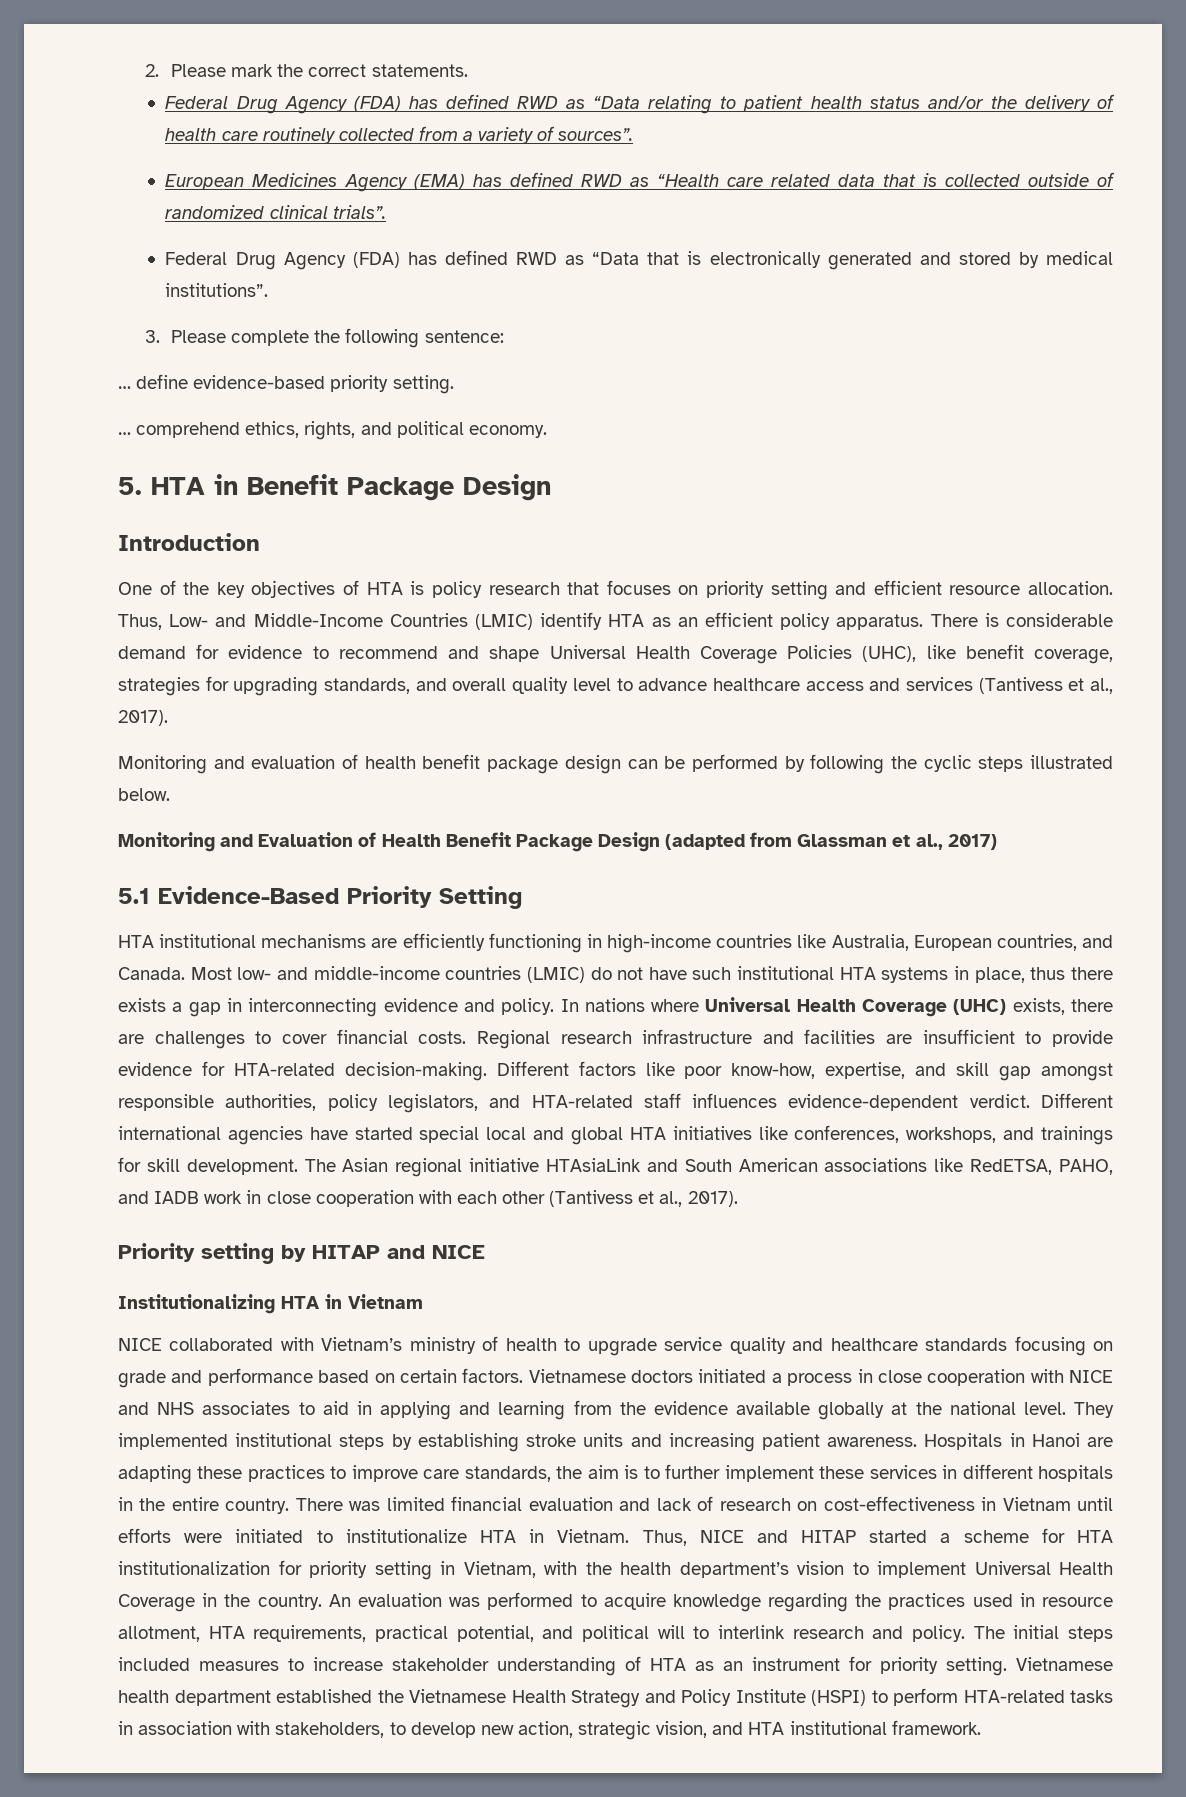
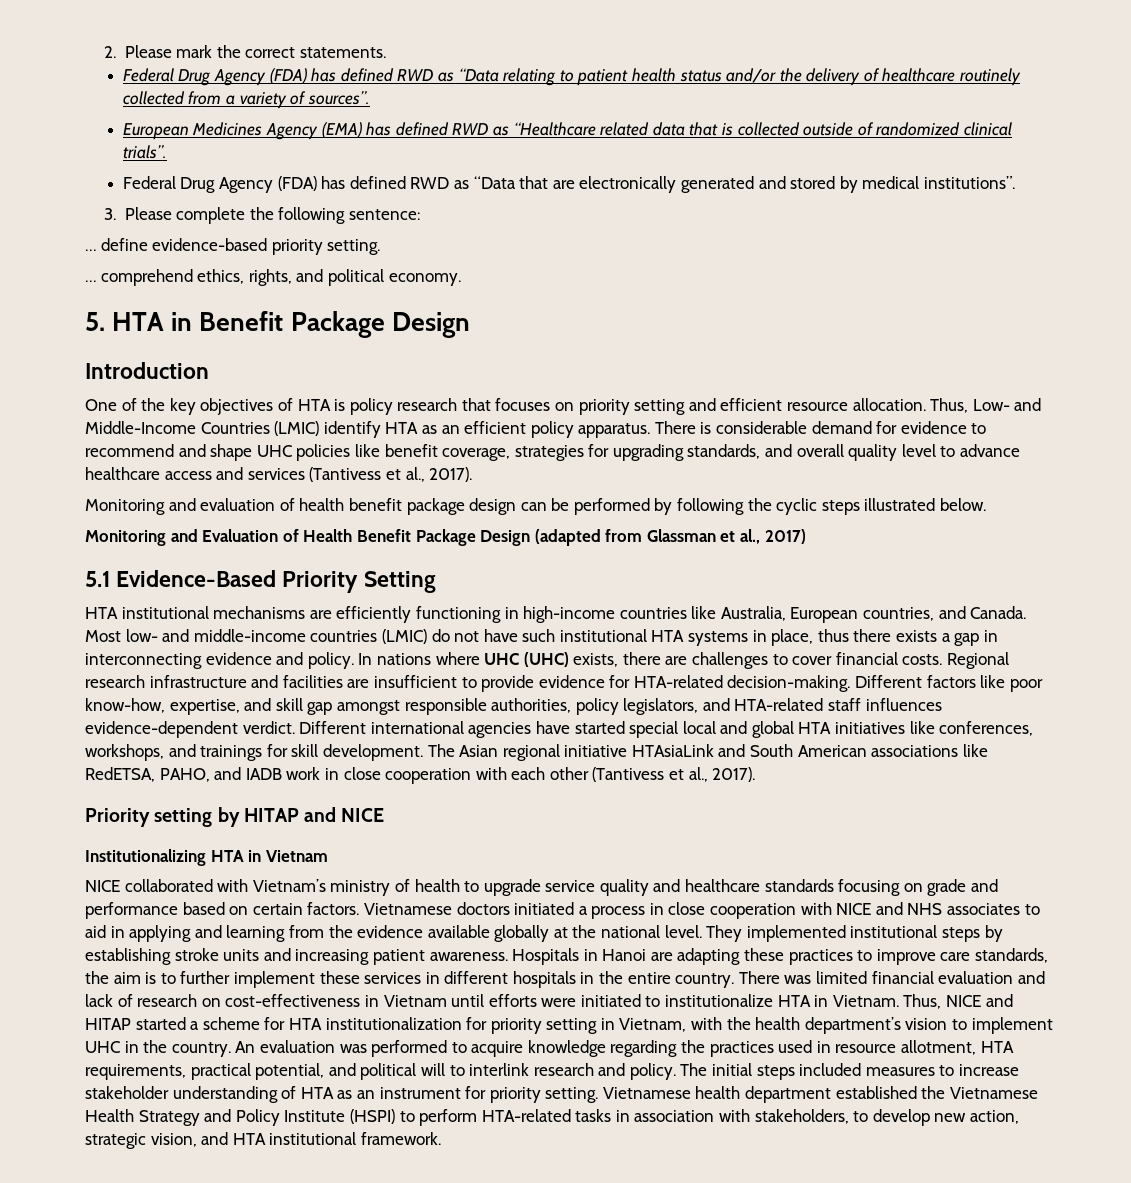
[165,128,258,141] health care -> [882,68,956,82] healthcare
[656,174,763,187] “Health care -> [513,122,596,136] “Healthcare
[687,251,702,265] is -> [552,180,575,189] are
[549,645,917,664] Universal Health Coverage Policies (UHC), -> [256,444,351,461] UHC policies
[705,997,948,1017] Universal Health Coverage -> [484,653,520,665] UHC
[974,1561,1113,1575] [118,1594,195,1612] Universal Health Coverage -> [85,1041,120,1053] UHC

